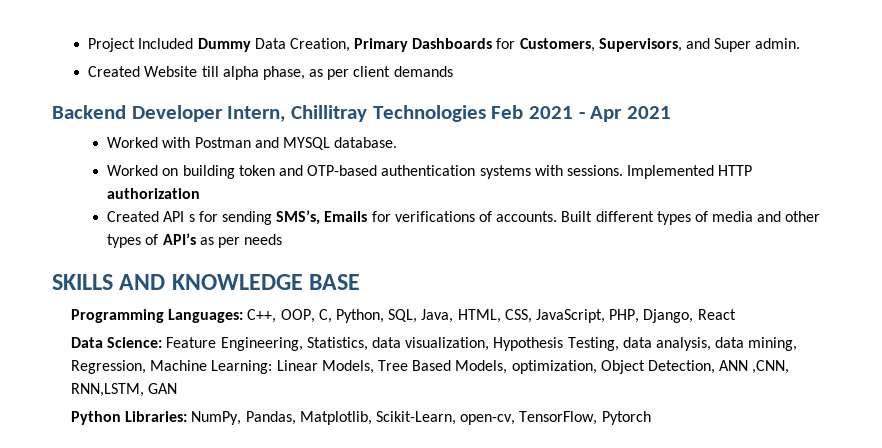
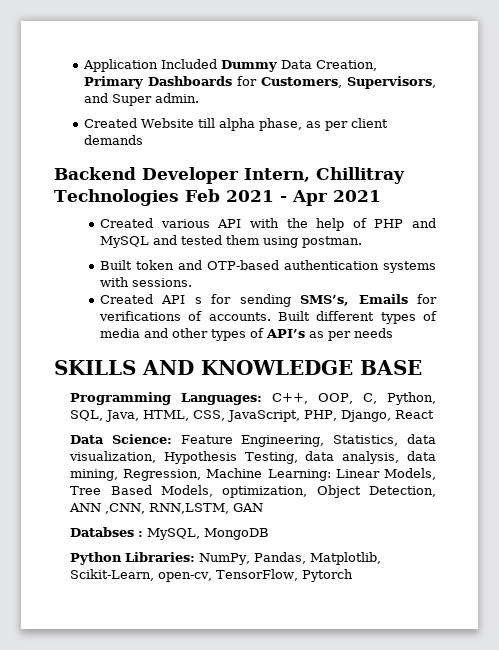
[88,38,136,52] Project -> [82,59,158,72] Application
[107,137,398,150] [107,165,235,179] Worked with Postman and MYSQL database. // Worked on building -> [100,218,437,231] [100,235,363,248] [100,260,133,270] Created various API with the help of PHP and MySQL and tested them using postman. // Built
[627,165,753,179] [107,188,201,199] Implemented HTTP authorization -> (193, 282) none
(178, 388) none -> [70,527,270,540] // Databses : MySQL, MongoDB

